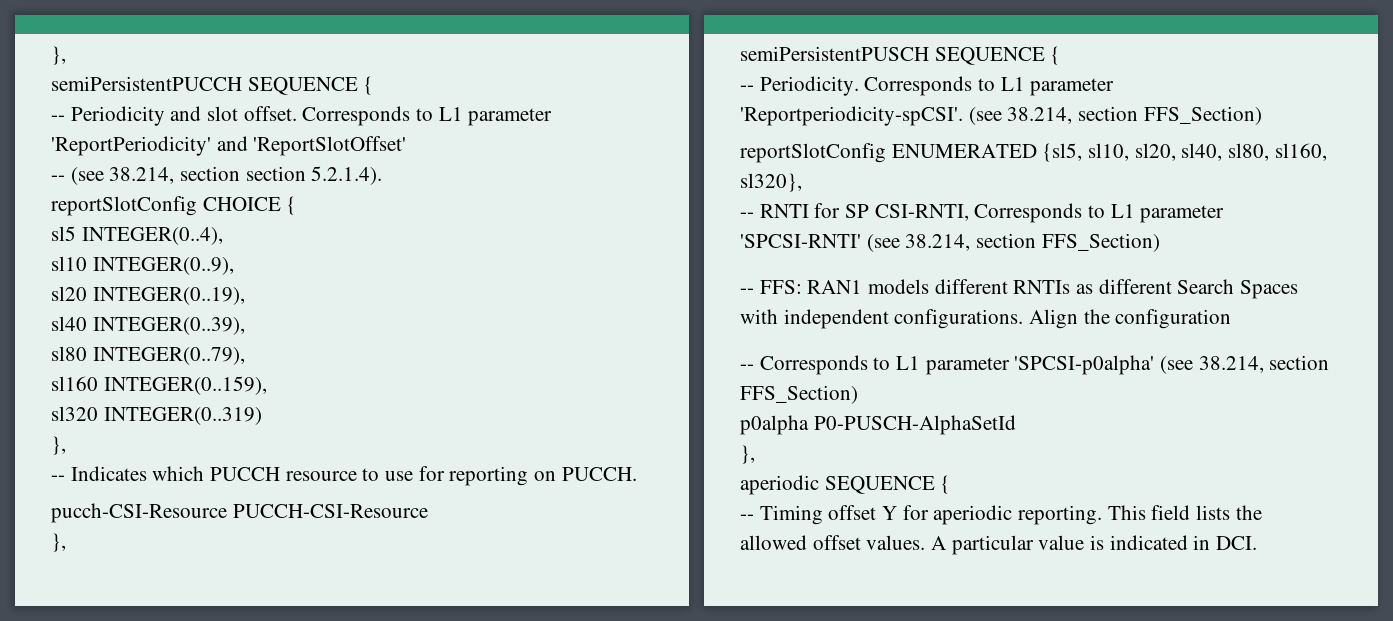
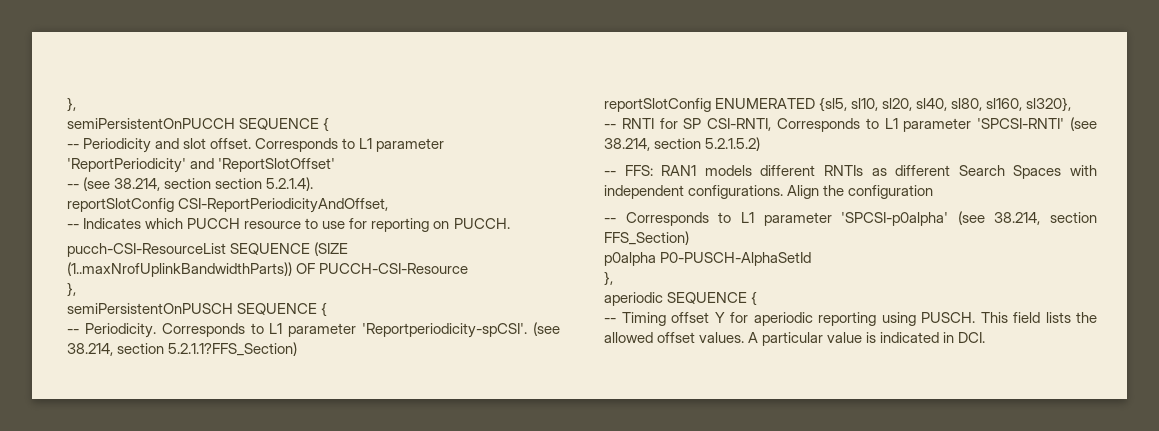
[51,46,66,65] [51,76,242,91] }, // semiPersistentPUCCH -> [67,97,76,112] [67,118,235,129] }, // semiPersistentOnPUCCH
[202,196,297,215] [51,226,223,245] [51,256,234,275] [51,286,245,305] [51,316,245,335] [51,346,245,365] [51,376,267,395] [51,406,262,425] [51,436,66,455] CHOICE { // sl5 INTEGER(0..4), // sl10 INTEGER(0..9), // sl20 INTEGER(0..19), // sl40 INTEGER(0..39), // sl80 INTEGER(0..79), // sl160 INTEGER(0..159), // sl320 INTEGER(0..319) // }, -> [178,198,389,213] CSI-ReportPeriodicityAndOffset,
[51,503,227,523] pucch-CSI-Resource -> [67,242,349,257] [67,262,316,277] pucch-CSI-ResourceList SEQUENCE (SIZE (1..maxNrofUplinkBandwidthParts)) OF
[740,46,929,61] semiPersistentPUSCH -> [67,303,233,314] semiPersistentOnPUSCH
[1143,106,1262,125] FFS_Section) -> [168,342,298,356] 5.2.1.1?FFS_Section)
[1041,233,1160,252] FFS_Section) -> [705,137,761,151] 5.2.1.5.2)
[1018,505,1103,525] reporting. -> [818,312,975,326] reporting using PUSCH.

